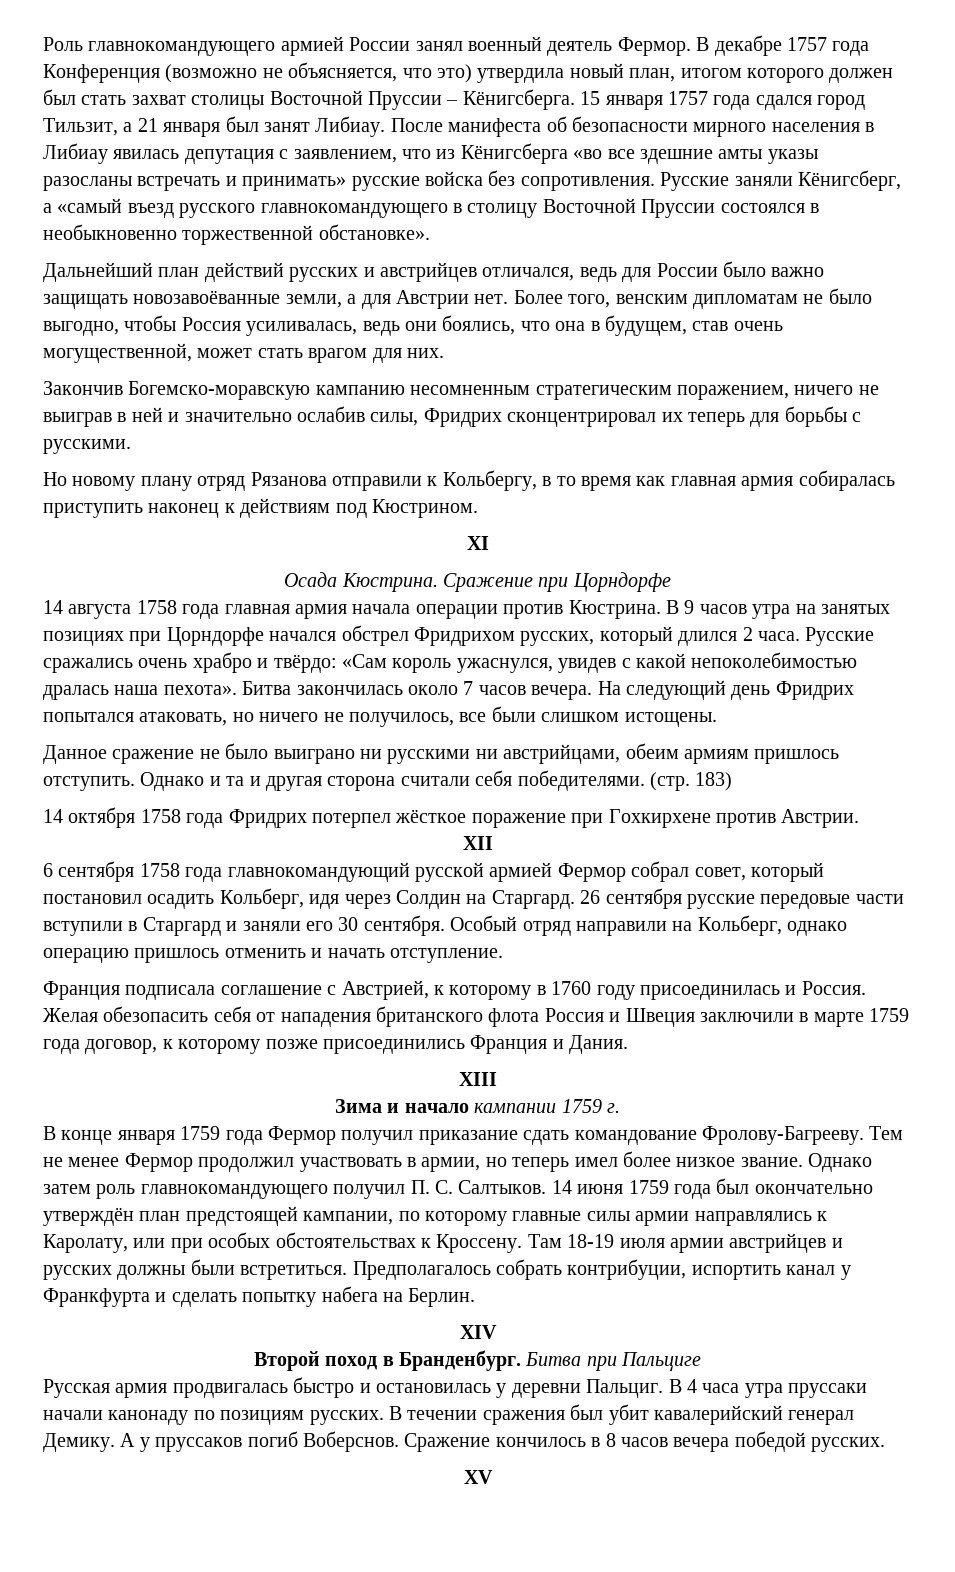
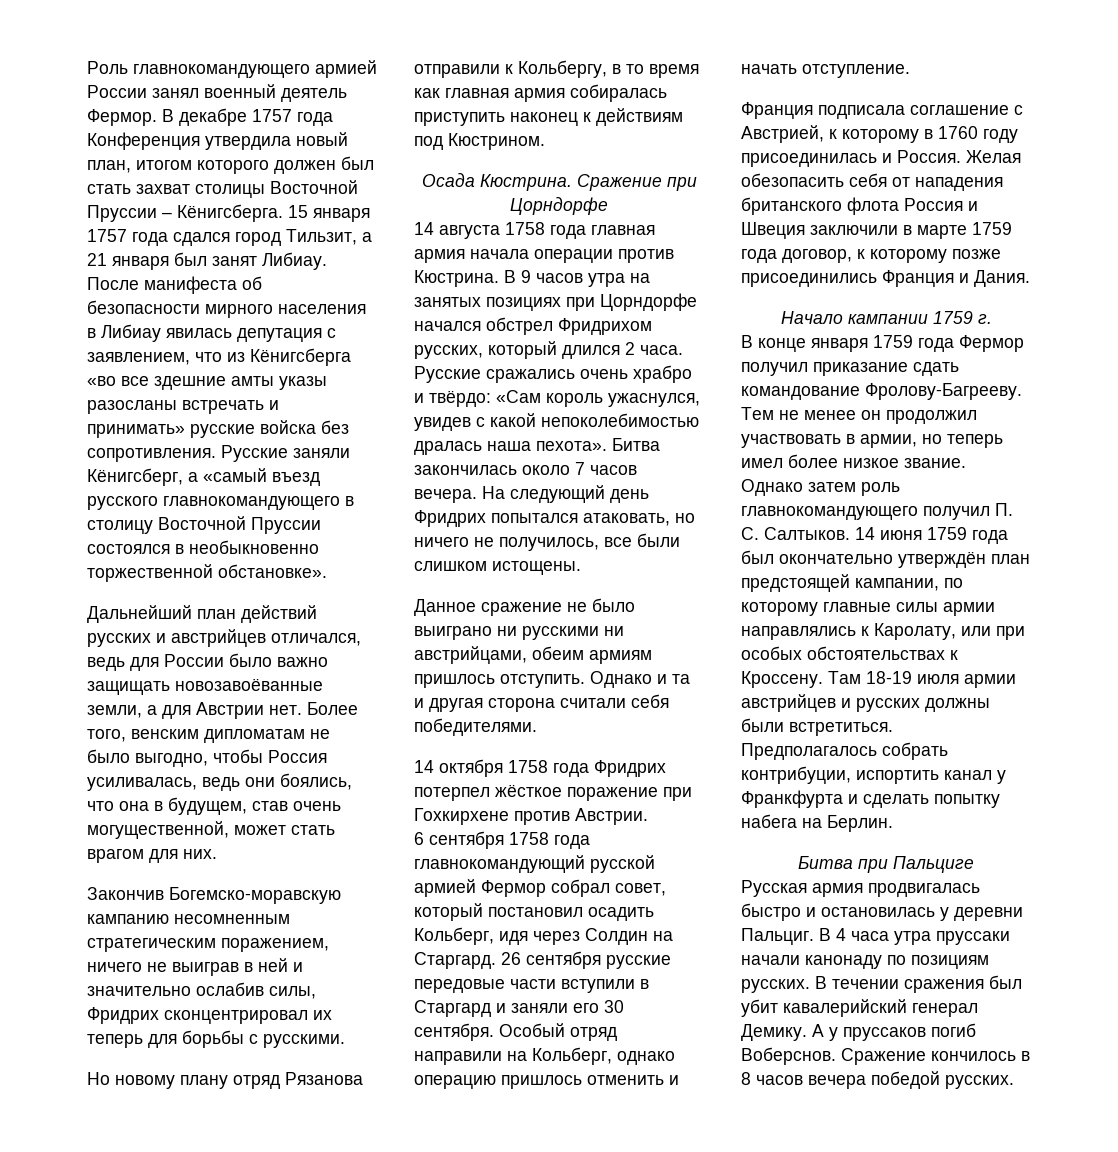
[165,62,472,83] (возможно не объясняется, что это) -> (200, 141) none
[466,536,489,550] // XI -> (545, 141) none
[649,772,733,791] (стр. 183) -> (537, 727) none
[462,836,493,850] // XII -> (648, 816) none
[458,1072,497,1086] [335,1099,469,1113] XIII // Зима и начало -> [780,311,843,324] Начало
[124,1153,193,1172] Фермор -> [861,410,881,420] он
[459,1325,497,1339] [253,1350,521,1371] XIV // Второй поход в Бранденбург. -> (893, 823) none
[463,1470,493,1484] // XV -> (1014, 1082) none

